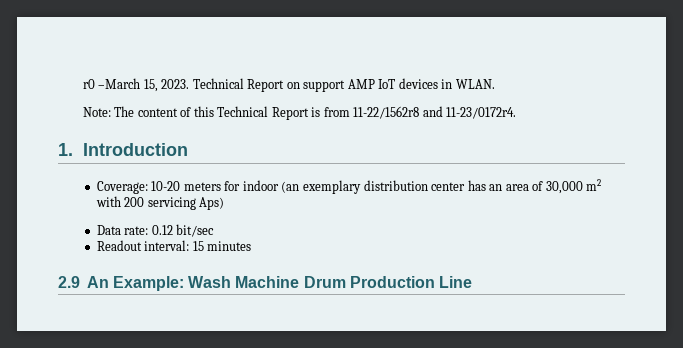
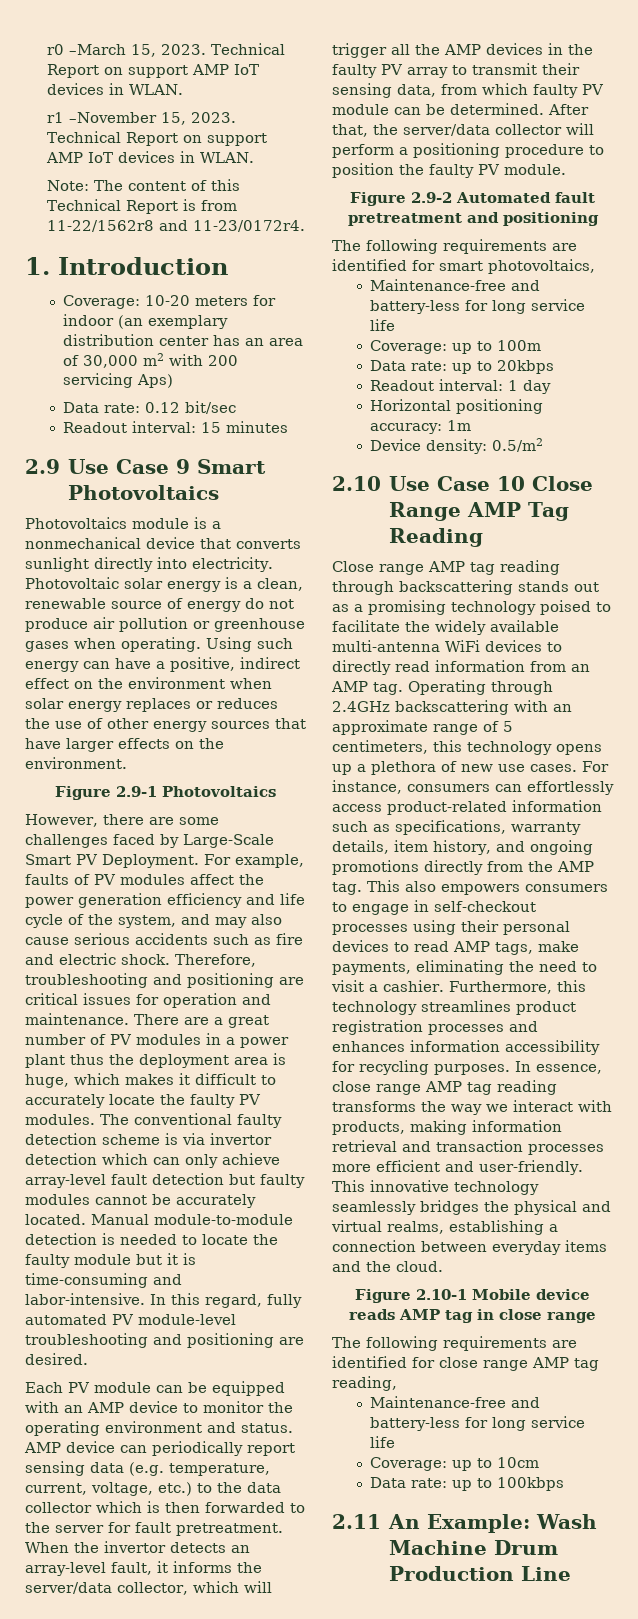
(495, 84) none -> [46,112,236,125] [46,131,267,146] [45,151,254,163] // r1 –November 15, 2023. Technical Report on support AMP IoT devices in WLAN.
(80, 282) none -> [67,459,266,474] [67,485,219,500] [25,517,221,529] [25,537,301,549] [25,557,273,572] [25,577,303,592] [25,598,294,612] [25,617,305,632] [25,637,293,652] [25,657,300,672] [25,677,272,689] [25,698,278,712] [25,718,306,732] [25,738,224,752] [25,757,127,769] [55,786,276,800] [25,814,219,827] [25,834,274,848] [25,854,304,868] [25,874,264,885] [25,893,305,908] [25,914,282,928] [25,933,303,945] [25,953,256,967] [25,973,304,988] [25,993,271,1008] [25,1013,269,1028] [25,1033,289,1048] [25,1053,286,1068] [25,1073,276,1088] [25,1094,261,1108] [25,1113,282,1128] [25,1133,272,1145] [25,1153,280,1168] [25,1173,305,1188] [25,1194,256,1208] [25,1214,293,1225] [25,1233,278,1245] [25,1253,196,1268] [25,1273,182,1288] [25,1293,302,1308] [25,1314,236,1325] [25,1333,304,1348] [25,1353,88,1365] [25,1381,285,1396] [25,1401,293,1413] [25,1421,293,1436] [24,1441,295,1456] [25,1461,270,1476] [25,1482,281,1496] [25,1501,305,1513] [25,1522,283,1536] [25,1541,250,1553] [25,1561,262,1576] [25,1581,272,1595] [332,43,593,58] [332,63,580,78] [332,83,604,98] [332,103,589,115] [332,123,594,137] [332,143,604,158] [332,163,566,178] [350,192,595,206] [347,212,599,226] [332,239,577,254] [332,259,595,274] [370,279,541,291] [370,299,586,314] [370,319,396,331] [370,340,542,354] [370,360,555,374] [370,379,552,394] [370,399,544,414] [370,420,472,434] [370,438,544,454] [332,476,593,491] [388,502,570,521] [388,528,483,547] [332,560,560,575] [332,580,599,595] [332,600,611,615] [332,620,559,635] [332,640,562,652] [332,660,590,675] [331,680,553,695] [332,700,572,715] [332,720,513,735] [332,740,602,755] [332,761,609,775] [332,780,614,795] [332,800,602,815] [332,820,581,835] [332,840,593,855] [332,860,594,875] [332,880,608,895] [332,900,536,915] [332,920,570,935] [332,940,579,955] [332,960,597,975] [331,980,586,994] [332,1000,576,1015] [332,1020,538,1035] [332,1040,600,1055] [332,1060,602,1075] [332,1080,557,1095] [332,1100,612,1115] [332,1120,562,1135] [332,1140,604,1155] [332,1160,583,1175] [332,1180,539,1195] [332,1200,611,1215] [331,1220,558,1235] [332,1240,607,1255] [332,1261,443,1272] [355,1289,590,1303] [349,1309,596,1323] [332,1336,577,1351] [332,1356,599,1371] [332,1376,397,1391] [370,1396,541,1408] [370,1416,586,1431] [370,1436,396,1448] [370,1457,540,1471] [370,1477,565,1491] [332,1514,381,1529] Use Case 9 Smart Photovoltaics // Photovoltaics module is a nonmechanical device that converts sunlight directly into electricity. Photovoltaic solar energy is a clean, renewable source of energy do not produce air pollution or greenhouse gases when operating. Using such energy can have a positive, indirect effect on the environment when solar energy replaces or reduces the use of other energy sources that have larger effects on the environment. // Figure 2.9-1 Photovoltaics // However, there are some challenges faced by Large-Scale Smart PV Deployment. For example, faults of PV modules affect the power generation efficiency and life cycle of the system, and may also cause serious accidents such as fire and electric shock. Therefore, troubleshooting and positioning are critical issues for operation and maintenance. There are a great number of PV modules in a power plant thus the deployment area is huge, which makes it difficult to accurately locate the faulty PV modules. The conventional faulty detection scheme is via invertor detection which can only achieve array-level fault detection but faulty modules cannot be accurately located. Manual module-to-module detection is needed to locate the faulty module but it is time-consuming and labor-intensive. In this regard, fully automated PV module-level troubleshooting and positioning are desired. // Each PV module can be equipped with an AMP device to monitor the operating environment and status. AMP device can periodically report sensing data (e.g. temperature, current, voltage, etc.) to the data collector which is then forwarded to the server for fault pretreatment. When the invertor detects an array-level fault, it informs the server/data collector, which will trigger all the AMP devices in the faulty PV array to transmit their sensing data, from which faulty PV module can be determined. After that, the server/data collector will perform a positioning procedure to position the faulty PV module. // Figure 2.9-2 Automated fault pretreatment and positioning // The following requirements are identified for smart photovoltaics, // Maintenance-free and battery-less for long service life // Coverage: up to 100m // Data rate: up to 20kbps // Readout interval: 1 day // Horizontal positioning accuracy: 1m // Device density: 0.5/m2 // 2.10 Use Case 10 Close Range AMP Tag Reading // Close range AMP tag reading through backscattering stands out as a promising technology poised to facilitate the widely available multi-antenna WiFi devices to directly read information from an AMP tag. Operating through 2.4GHz backscattering with an approximate range of 5 centimeters, this technology opens up a plethora of new use cases. For instance, consumers can effortlessly access product-related information such as specifications, warranty details, item history, and ongoing promotions directly from the AMP tag. This also empowers consumers to engage in self-checkout processes using their personal devices to read AMP tags, make payments, eliminating the need to visit a cashier. Furthermore, this technology streamlines product registration processes and enhances information accessibility for recycling purposes. In essence, close range AMP tag reading transforms the way we interact with products, making information retrieval and transaction processes more efficient and user-friendly. This innovative technology seamlessly bridges the physical and virtual realms, establishing a connection between everyday items and the cloud. // Figure 2.10-1 Mobile device reads AMP tag in close range // The following requirements are identified for close range AMP tag reading, // Maintenance-free and battery-less for long service life // Coverage: up to 10cm // Data rate: up to 100kbps // 2.11

